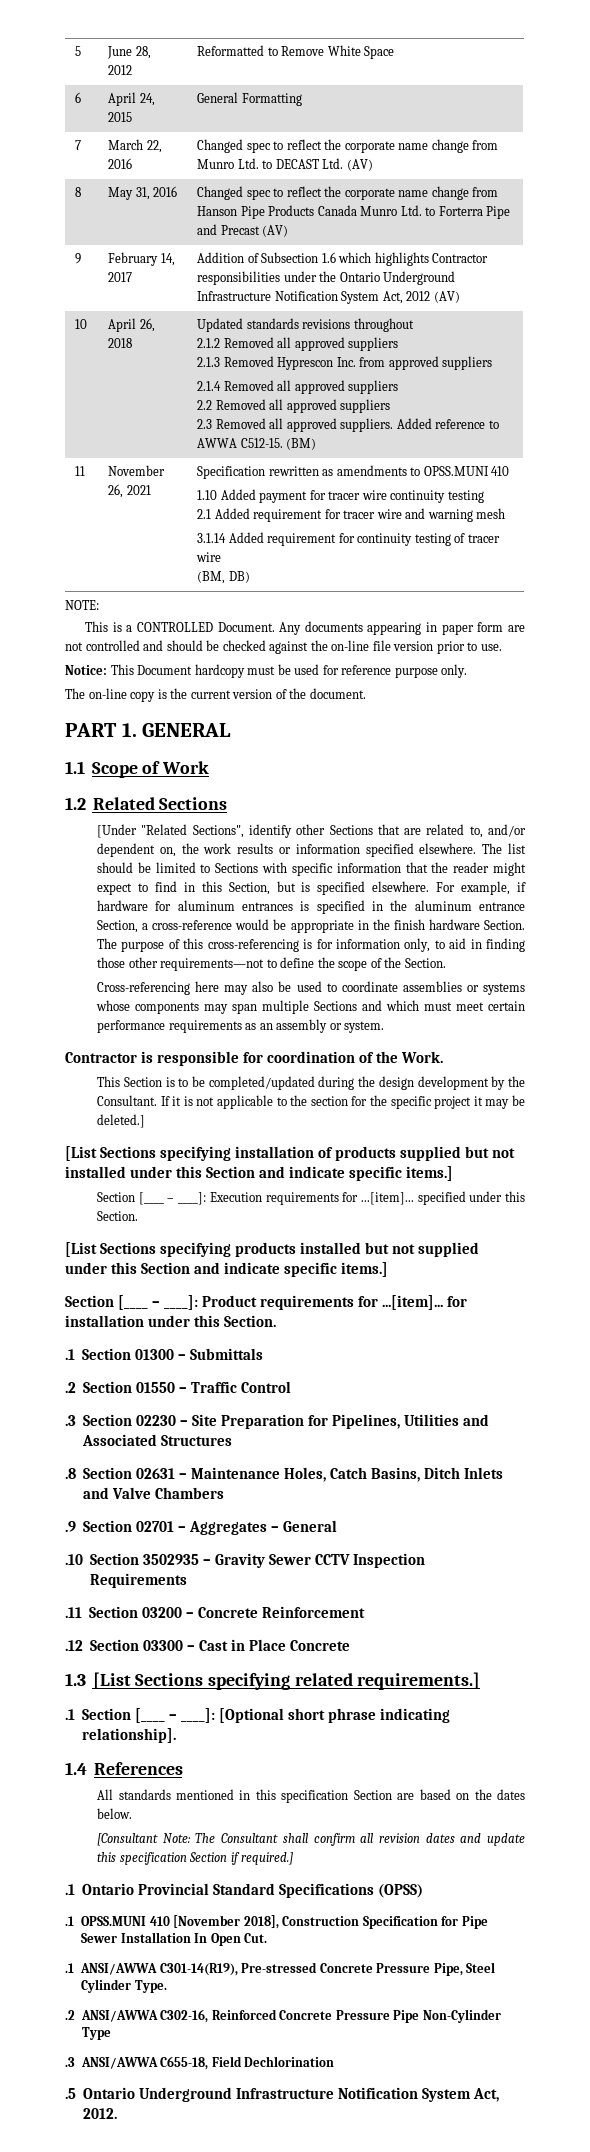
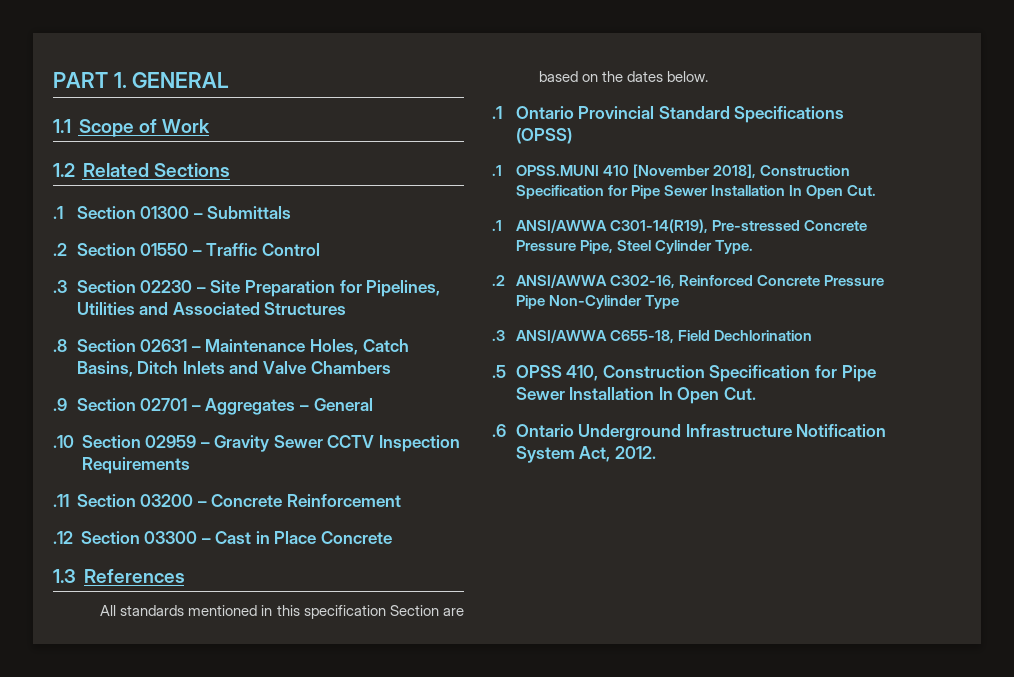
[75,46,82,56] [107,46,151,59] [108,65,133,75] [197,45,395,59] [75,92,82,103] [108,92,155,106] [108,112,133,122] [197,92,302,106] [75,140,82,150] [108,139,162,153] [108,158,133,169] [197,139,499,153] [197,158,373,171] [75,187,82,197] [108,186,178,200] [197,186,499,200] [197,205,511,219] [197,224,289,237] [75,253,82,264] [108,252,175,266] [108,272,133,282] [197,252,489,266] [197,271,456,285] [197,291,460,304] [75,319,88,329] [108,318,155,332] [108,338,133,348] [197,318,414,332] [197,337,399,351] [197,356,493,370] [197,380,399,394] [197,399,391,413] [197,418,499,432] [197,438,317,450] [75,466,86,476] [108,465,166,476] [108,484,151,498] [197,465,510,479] [197,489,484,503] [197,508,506,522] [197,532,500,546] [196,552,222,562] [197,571,250,584] [65,600,99,610] [84,621,525,635] [65,640,502,654] [65,664,468,678] [65,688,366,702] 5 | June 28, 2012 | Reformatted to Remove White Space // 6 | April 24, 2015 | General Formatting // 7 | March 22, 2016 | Changed spec to reflect the corporate name change from Munro Ltd. to DECAST Ltd. (AV) // 8 | May 31, 2016 | Changed spec to reflect the corporate name change from Hanson Pipe Products Canada Munro Ltd. to Forterra Pipe and Precast (AV) // 9 | February 14, 2017 | Addition of Subsection 1.6 which highlights Contractor responsibilities under the Ontario Underground Infrastructure Notification System Act, 2012 (AV) // 10 | April 26, 2018 | Updated standards revisions throughout // 2.1.2 Removed all approved suppliers // 2.1.3 Removed Hyprescon Inc. from approved suppliers // 2.1.4 Removed all approved suppliers // 2.2 Removed all approved suppliers // 2.3 Removed all approved suppliers. Added reference to AWWA C512-15. (BM) // 11 | November 26, 2021 | Specification rewritten as amendments to OPSS.MUNI 410 // 1.10 Added payment for tracer wire continuity testing // 2.1 Added requirement for tracer wire and warning mesh // 3.1.14 Added requirement for continuity testing of tracer wire // (BM, DB) // NOTE: // This is a CONTROLLED Document. Any documents appearing in paper form are not controlled and should be checked against the on-line file version prior to use. // Notice: This Document hardcopy must be used for reference purpose only. // The on-line copy is the current version of the document. // -> (53, 80) none
[97,824,526,838] [97,843,526,857] [97,862,526,876] [97,881,526,895] [97,900,525,914] [97,919,525,933] [97,938,526,952] [97,957,446,971] [97,981,525,995] [96,1000,526,1014] [97,1019,385,1033] [65,1051,444,1066] [97,1076,525,1090] [97,1095,525,1109] [97,1114,146,1128] [65,1146,516,1161] [65,1166,454,1181] [97,1191,525,1205] [97,1211,139,1221] [65,1242,480,1257] [65,1262,389,1277] [65,1295,468,1310] [65,1315,277,1327] // [Under "Related Sections", identify other Sections that are related to, and/or dependent on, the work results or information specified elsewhere. The list should be limited to Sections with specific information that the reader might expect to find in this Section, but is specified elsewhere. For example, if hardware for aluminum entrances is specified in the aluminum entrance Section, a cross-reference would be appropriate in the finish hardware Section. The purpose of this cross-referencing is for information only, to aid in finding those other requirements—not to define the scope of the Section. // Cross-referencing here may also be used to coordinate assemblies or systems whose components may span multiple Sections and which must meet certain performance requirements as an assembly or system. // Contractor is responsible for coordination of the Work. // This Section is to be completed/updated during the design development by the Consultant. If it is not applicable to the section for the specific project it may be deleted.] // [List Sections specifying installation of products supplied but not installed under this Section and indicate specific items.] // Section [____ – ____]: Execution requirements for ...[item]... specified under this Section. // [List Sections specifying products installed but not supplied under this Section and indicate specific items.] // Section [____ – ____]: Product requirements for ...[item]... for installation under this Section. -> (230, 170) none
[142,1554,199,1565] 3502935 -> [145,435,197,448] 02959
[92,1672,481,1690] [65,1708,450,1723] [81,1728,176,1743] [65,1762,87,1775] [List Sections specifying related requirements.] // .1 Section [____ – ____]: [Optional short phrase indicating relationship]. // 1.4 -> (76, 576) none
[97,1833,525,1846] [97,1852,294,1865] // [Consultant Note: The Consultant shall confirm all revision dates and update this specification Section if required.] -> (709, 76) none
(76, 2093) none -> [515,365,876,382] [515,387,756,404] [492,424,506,437] OPSS 410, Construction Specification for Pipe Sewer Installation In Open Cut. // .6

